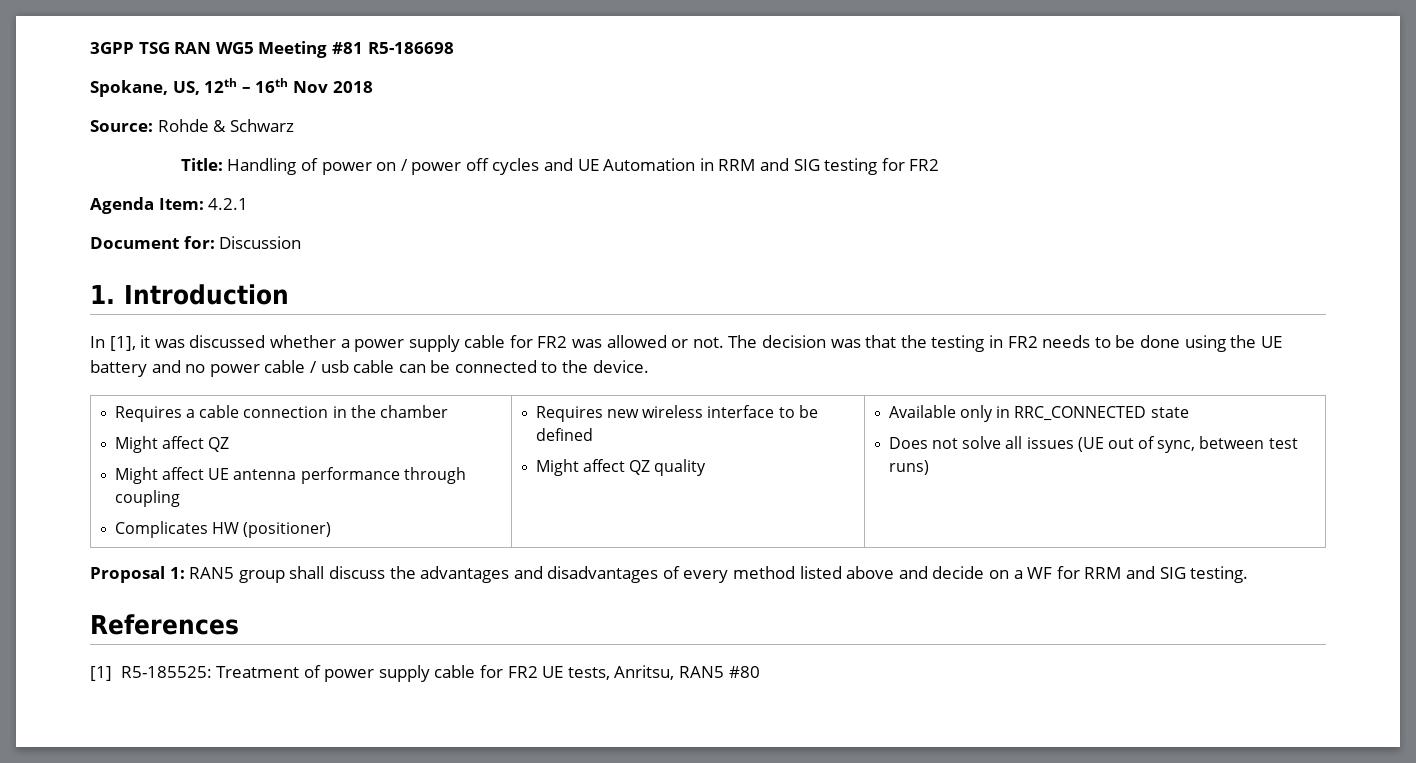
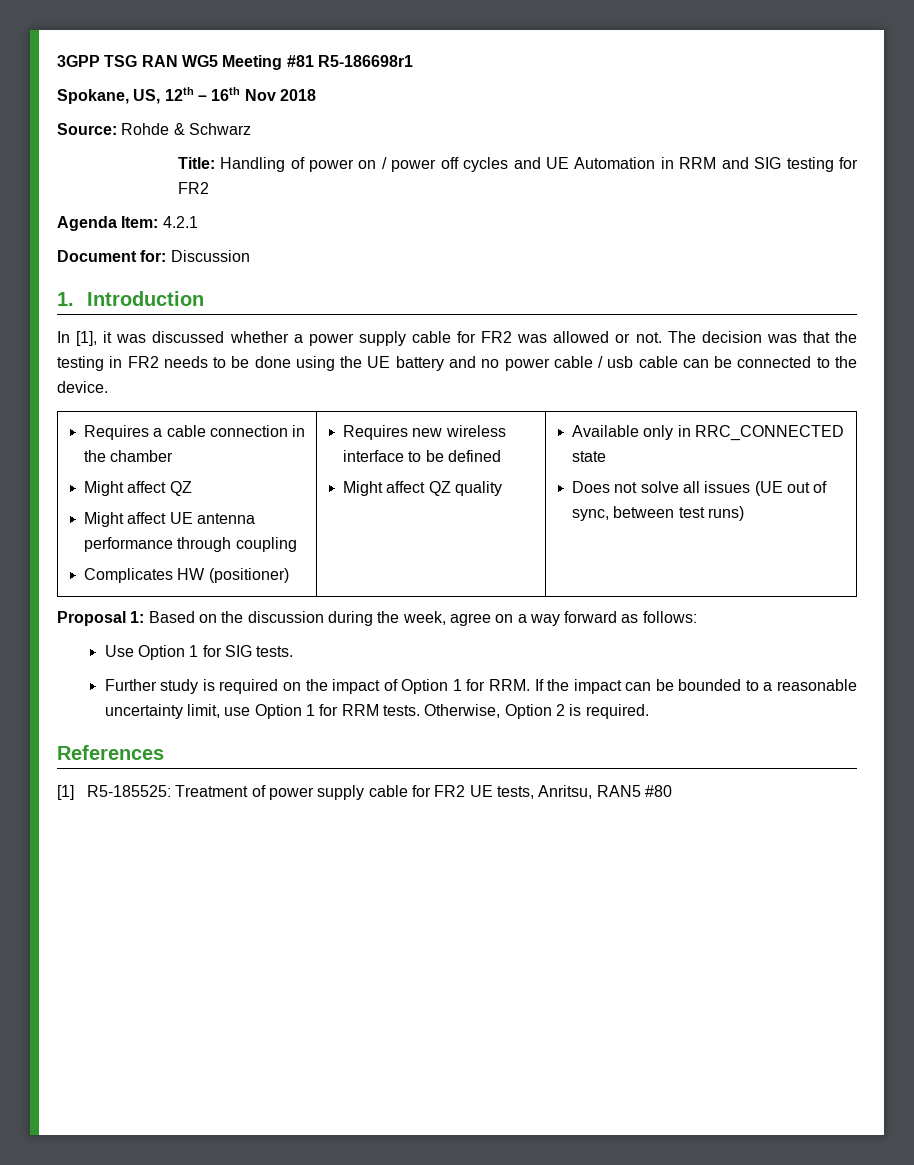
[367,42,454,54] R5-186698 -> [317,55,413,67] R5-186698r1
[189,566,1249,583] RAN5 group shall discuss the advantages and disadvantages of every method listed above and decide on a WF for RRM and SIG testing. -> [148,611,697,626] [104,645,294,660] [104,679,857,694] [104,704,649,719] Based on the discussion during the week, agree on a way forward as follows: // Use Option 1 for SIG tests. // Further study is required on the impact of Option 1 for RRM. If the impact can be bounded to a reasonable uncertainty limit, use Option 1 for RRM tests. Otherwise, Option 2 is required.

